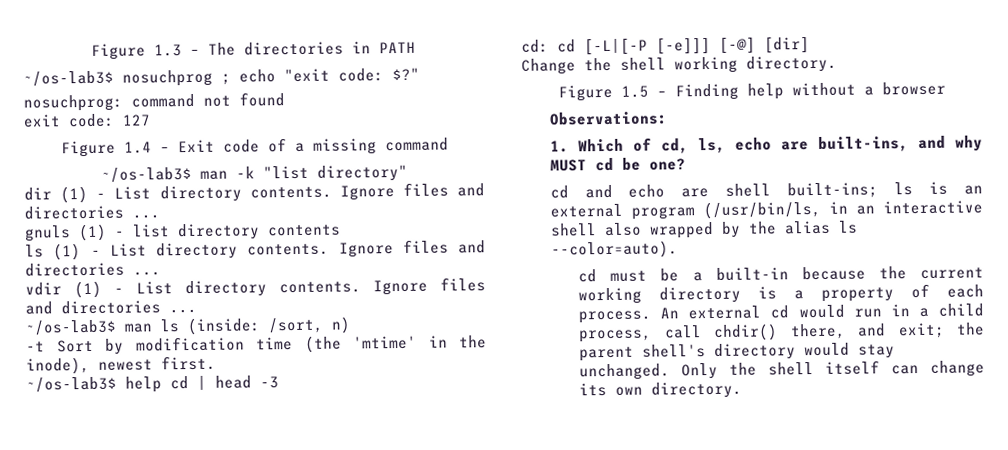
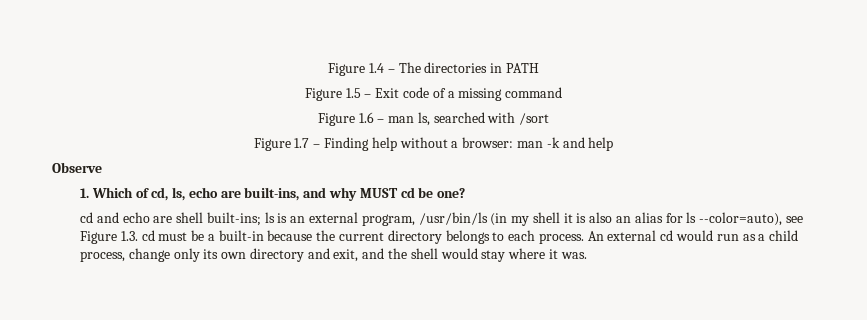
[91,43,182,60] Figure 1.3 -> [328,63,384,76] Figure 1.4
[23,67,420,87] [23,92,285,112] [23,113,151,128] [60,140,152,158] // ~/os-lab3$ nosuchprog ; echo "exit code: $?" // nosuchprog: command not found // exit code: 127 // Figure 1.4 -> [304,88,361,101] // Figure 1.5
[101,164,408,183] [24,182,485,204] [24,205,160,220] [24,223,341,242] [25,239,486,261] [25,262,161,277] [25,277,486,299] [25,300,197,315] [25,316,351,336] [26,335,487,355] [26,355,216,375] [26,375,279,393] [521,36,810,56] [521,55,837,75] [557,84,649,102] ~/os-lab3$ man -k "list directory" // dir (1) - List directory contents. Ignore files and directories ... // gnuls (1) - list directory contents // ls (1) - List directory contents. Ignore files and directories ... // vdir (1) - List directory contents. Ignore files and directories ... // ~/os-lab3$ man ls (inside: /sort, n) // -t Sort by modification time (the 'mtime' in the inode), newest first. // ~/os-lab3$ help cd | head -3 // cd: cd [-L|[-P [-e]]] [-@] [dir] // Change the shell working directory. // Figure 1.5 -> [317,112,550,126] [253,138,310,151] Figure 1.6 – man ls, searched with /sort // Figure 1.7
[881,81,946,96] [548,111,668,126] browser // Observations: -> [462,137,614,151] [52,162,102,173] browser: man -k and help // Observe
[630,200,983,220] [549,220,858,239] [550,240,678,259] program (/usr/bin/ls, in an interactive shell also wrapped by the alias ls --color=auto). // -> [361,212,803,226] [79,231,138,244] program, /usr/bin/ls (in my shell it is also an alias for ls --color=auto), see Figure 1.3.
[578,283,931,305] working directory is a property of -> [387,230,505,244] directory belongs to
[890,304,910,317] in -> [742,234,756,241] as
[663,322,985,341] [579,342,896,362] [579,360,985,381] [579,381,743,399] call chdir() there, and exit; the parent shell's directory would stay unchanged. Only the shell itself can change its own directory. -> [128,248,587,262] change only its own directory and exit, and the shell would stay where it was.

